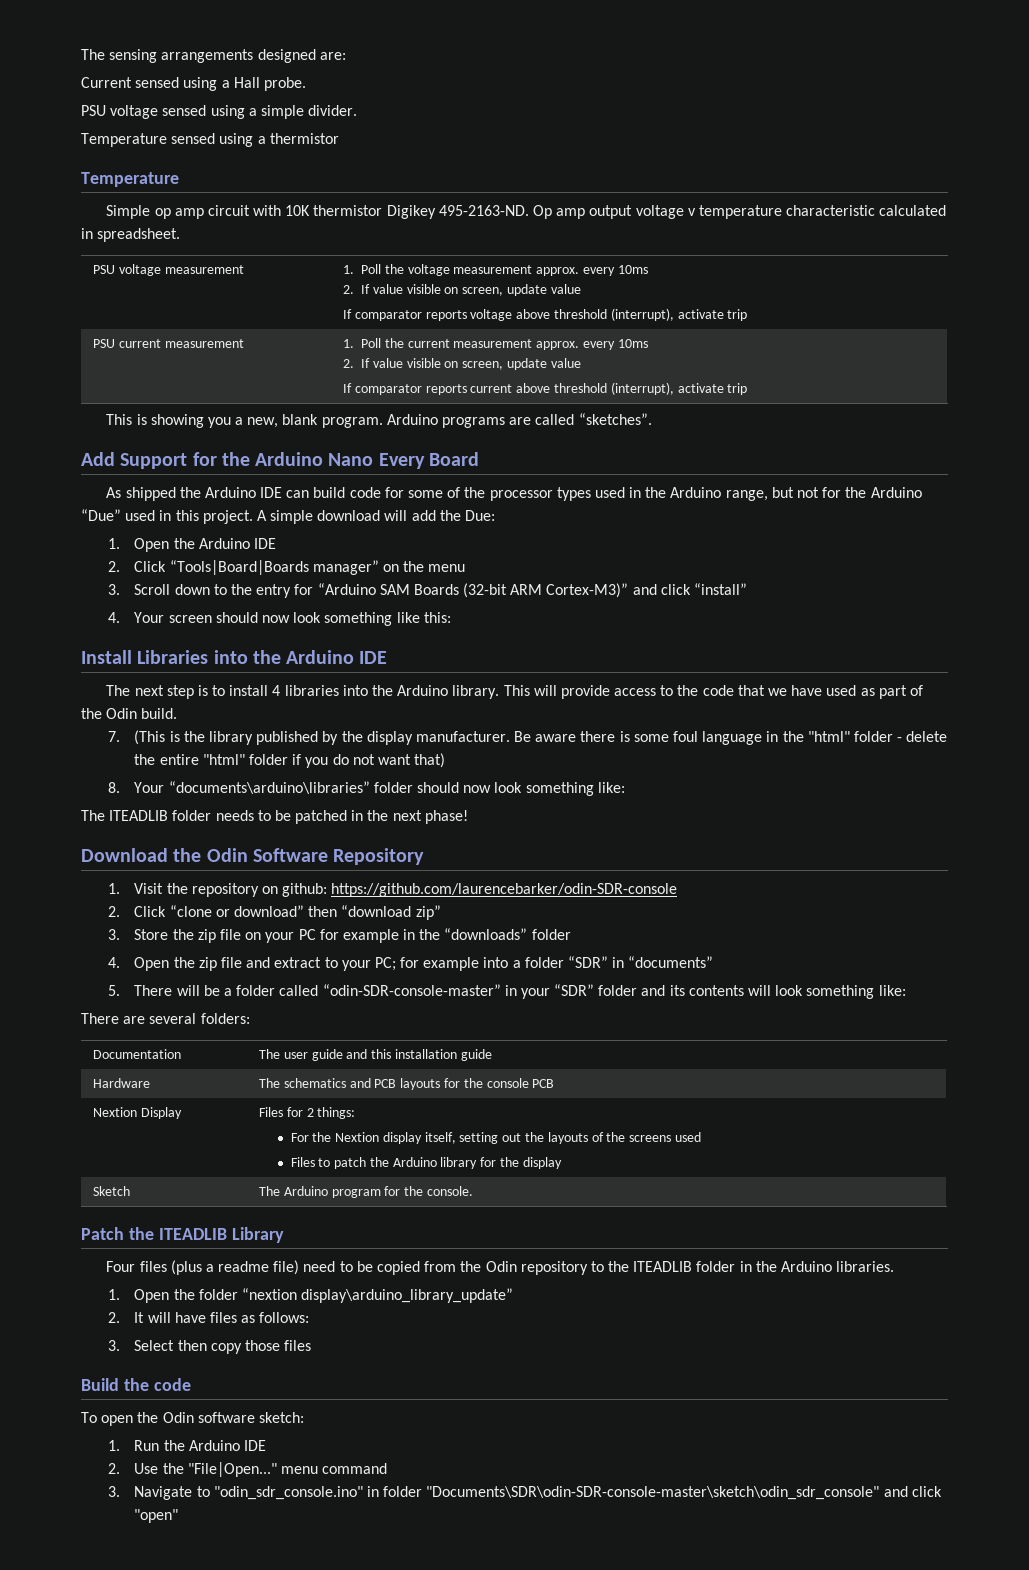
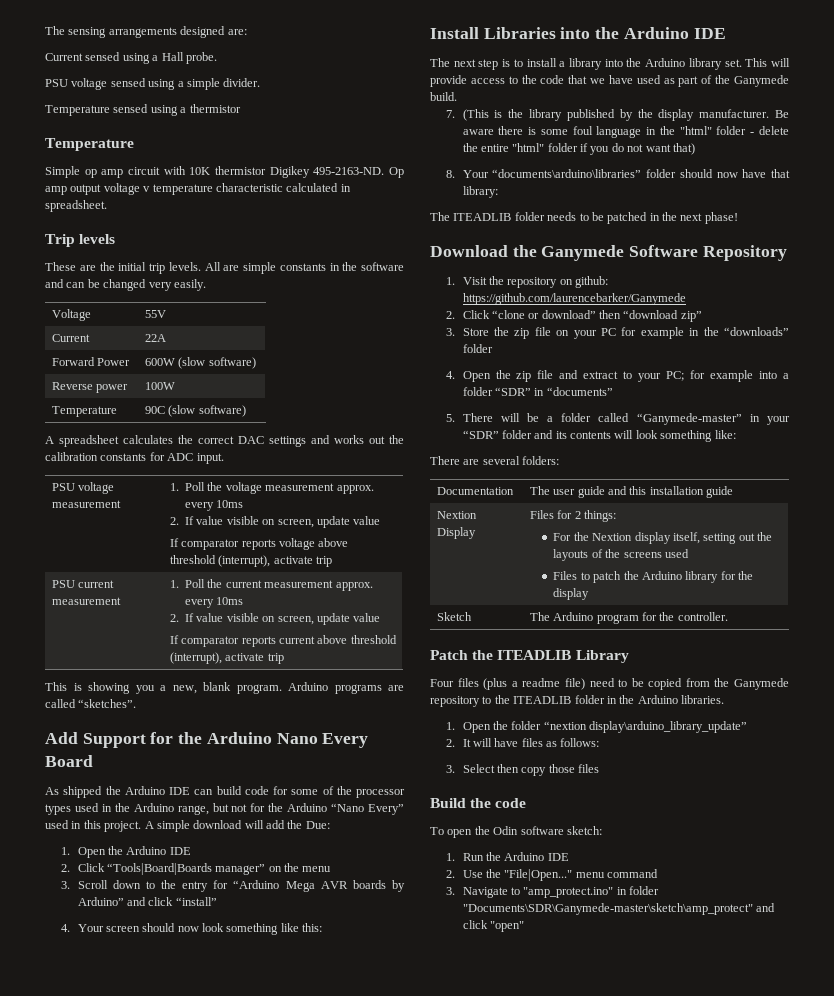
(181, 235) none -> [45,234,116,247] [45,262,404,274] [45,279,206,291] [51,309,91,321] [144,310,166,318] [51,334,90,342] [144,334,166,342] [51,357,131,366] [144,357,256,369] [51,382,129,393] [144,382,175,390] [51,406,117,417] [144,405,246,417] [45,435,404,447] [45,452,224,464] // Trip levels // These are the initial trip levels. All are simple constants in the software and can be changed very easily. // Voltage | 55V // Current | 22A // Forward Power | 600W (slow software) // Reverse power | 100W // Temperature | 90C (slow software) // A spreadsheet calculates the correct DAC settings and works out the calibration constants for ADC input.
[81,509,121,521] “Due” -> [331,803,404,815] “Nano Every”
[379,583,629,598] SAM Boards (32-bit ARM Cortex-M3)” -> [285,880,406,892] [77,897,124,906] Mega AVR boards by Arduino”
[272,685,500,699] 4 libraries into the Arduino library. -> [559,58,742,70] a library into the Arduino library set.
[106,708,138,719] Odin -> [734,75,789,87] Ganymede
[494,782,625,796] look something like: -> [742,169,791,178] [462,186,498,198] have that library:
[206,848,248,862] Odin -> [541,245,625,261] Ganymede
[331,883,678,897] https://github.com/laurencebarker/odin-SDR-console -> [462,293,686,305] https://github.com/laurencebarker/Ganymede
[322,984,501,996] “odin-SDR-console-master” -> [636,413,742,425] “Ganymede-master”
[93,1078,151,1088] [259,1078,555,1090] // Hardware | The schematics and PCB layouts for the console PCB -> (734, 492) none
[426,1186,473,1196] console. -> [677,612,728,621] controller.
[485,1261,517,1272] Odin -> [734,678,789,690] Ganymede
[213,1486,363,1500] "odin_sdr_console.ino" -> [523,887,614,898] "amp_protect.ino"
[426,1486,880,1500] "Documents\SDR\odin-SDR-console-master\sketch\odin_sdr_console" -> [462,903,753,915] "Documents\SDR\Ganymede-master\sketch\amp_protect"

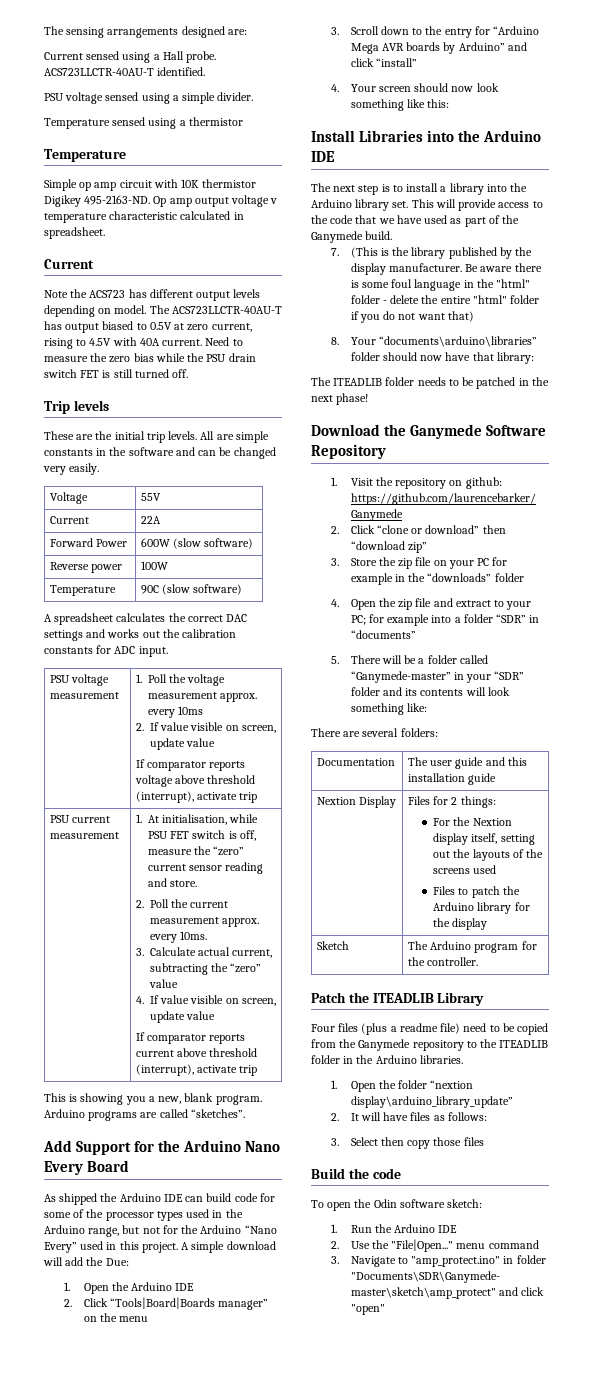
(217, 58) none -> [44,67,206,76] ACS723LLCTR-40AU-T identified.
(107, 206) none -> [44,259,94,269] [44,289,261,301] [44,305,282,317] [44,321,252,333] [44,337,243,349] [44,353,256,363] [44,369,189,378] // Current // Note the ACS723 has different output levels depending on model. The ACS723LLCTR-40AU-T has output biased to 0.5V at zero current, rising to 4.5V with 40A current. Need to measure the zero bias while the PSU drain switch FET is still turned off.
(179, 584) none -> [147,814,259,825] [147,830,256,841] [147,846,245,856] [147,862,264,874] [147,878,198,887] [135,900,144,908] At initialisation, while PSU FET switch is off, measure the “zero” current sensor reading and store. // 2.
[216,597,244,605] [169,614,179,622] 10ms // 2. -> [180,931,208,940] [135,947,273,958] [149,963,262,975] [148,979,178,988] [135,996,144,1004] 10ms. // 3. Calculate actual current, subtracting the “zero” value // 4.

